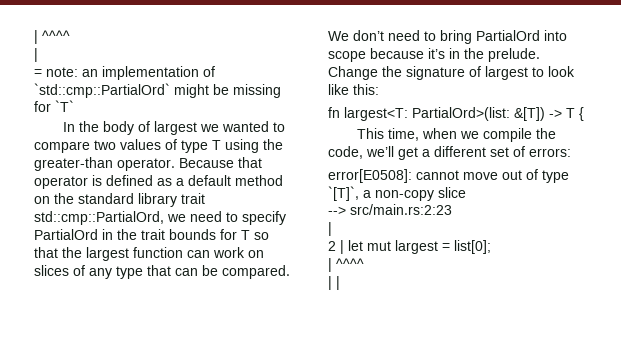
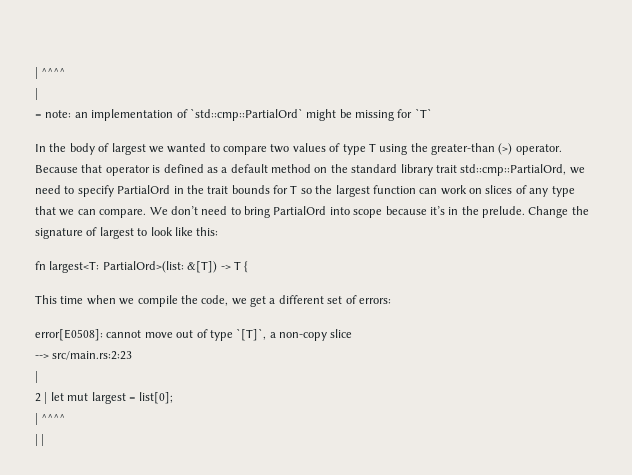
(113, 164) none -> [498,143,513,155] (>)
[34,247,58,258] that -> (312, 191) none
[175,265,290,279] can be compared. -> [59,209,147,218] we can compare.
[388,128,420,141] time, -> [60,296,84,304] time
[366,146,394,157] we’ll -> [231,298,247,305] we

